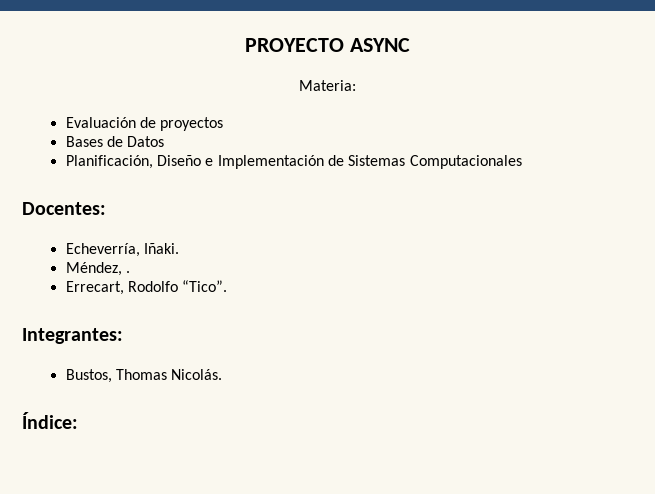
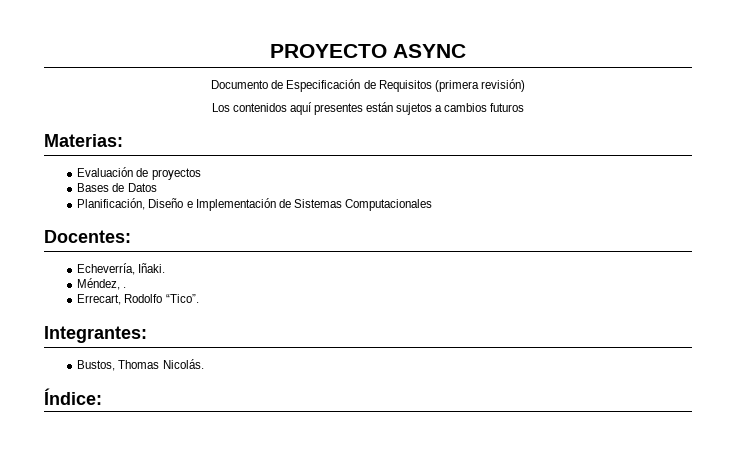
[299,80,356,91] Materia: -> [211,79,525,92] [211,102,525,115] [44,134,123,147] Documento de Especificación de Requisitos (primera revisión) // Los contenidos aquí presentes están sujetos a cambios futuros // Materias:

